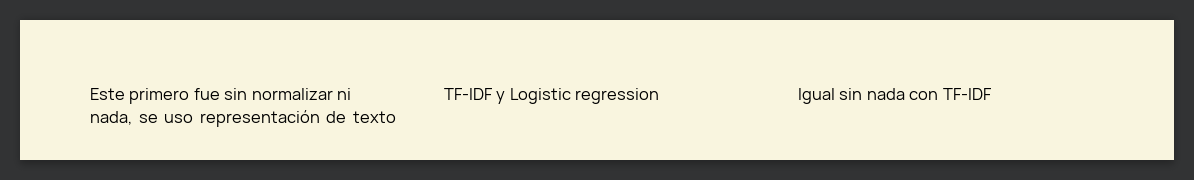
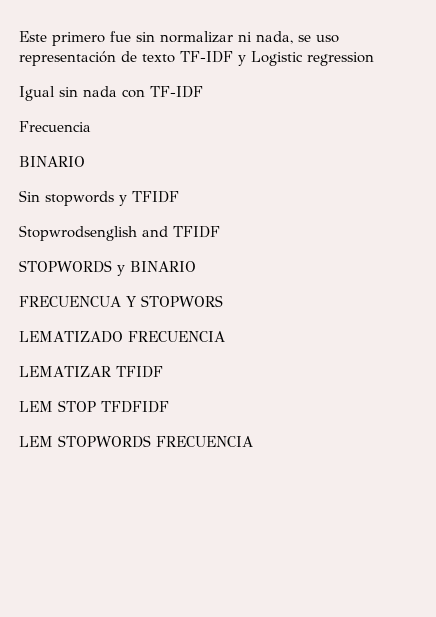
(991, 94) none -> [19,121,91,132] [19,156,85,167] [19,190,179,206] [19,225,220,241] [19,260,196,276] [19,295,223,307] [19,331,225,343] [19,366,163,378] [19,400,169,413] [19,435,253,448] // Frecuencia // BINARIO // Sin stopwords y TFIDF // Stopwrodsenglish and TFIDF // STOPWORDS y BINARIO // FRECUENCUA Y STOPWORS // LEMATIZADO FRECUENCIA // LEMATIZAR TFIDF // LEM STOP TFDFIDF // LEM STOPWORDS FRECUENCIA

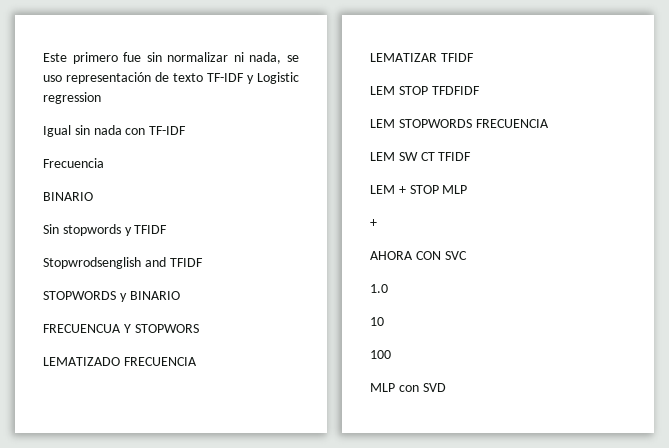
(253, 441) none -> [370,152,472,161] [370,185,468,194] [370,219,377,227] [370,251,467,260] [370,284,388,293] [370,317,384,326] [370,350,391,359] [370,383,446,392] // LEM SW CT TFIDF // LEM + STOP MLP // + // AHORA CON SVC // 1.0 // 10 // 100 // MLP con SVD

